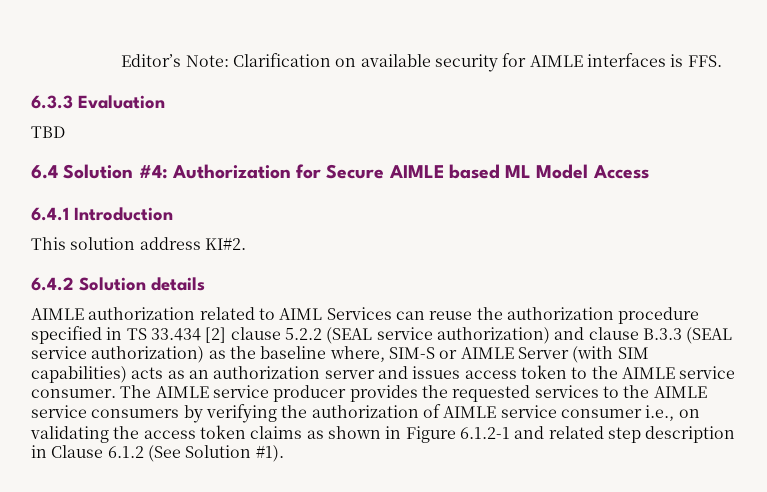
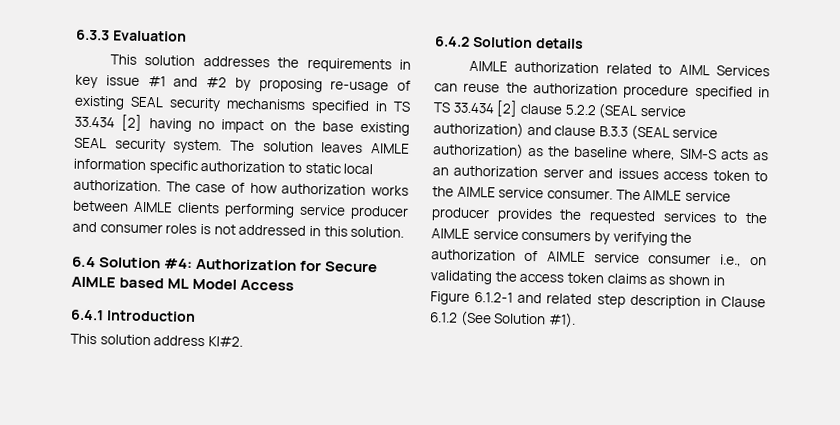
[121,53,722,72] [31,95,165,109] [31,126,65,138] Editor’s Note: Clarification on available security for AIMLE interfaces is FFS. // 6.3.3 Evaluation // TBD -> [76,29,187,42] [110,54,411,73] [75,74,411,94] [74,95,411,115] [74,114,410,136] [74,137,410,154] [73,158,374,175] [73,179,409,196] [72,200,409,220] [72,221,405,238] 6.3.3 Evaluation // This solution addresses the requirements in key issue #1 and #2 by proposing re-usage of existing SEAL security mechanisms specified in TS 33.434 [2] having no impact on the base existing SEAL security system. The solution leaves AIMLE information specific authorization to static local authorization. The case of how authorization works between AIMLE clients performing service producer and consumer roles is not addressed in this solution.
[439,346,649,363] [31,366,127,383] or AIMLE Server (with SIM capabilities) -> (717, 154) none

